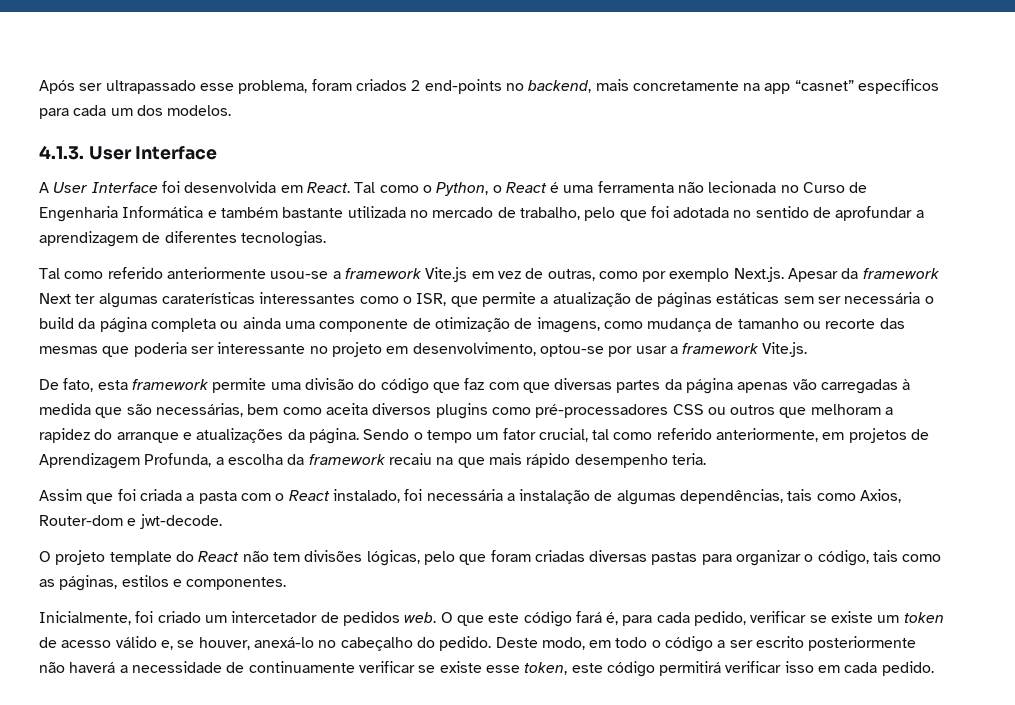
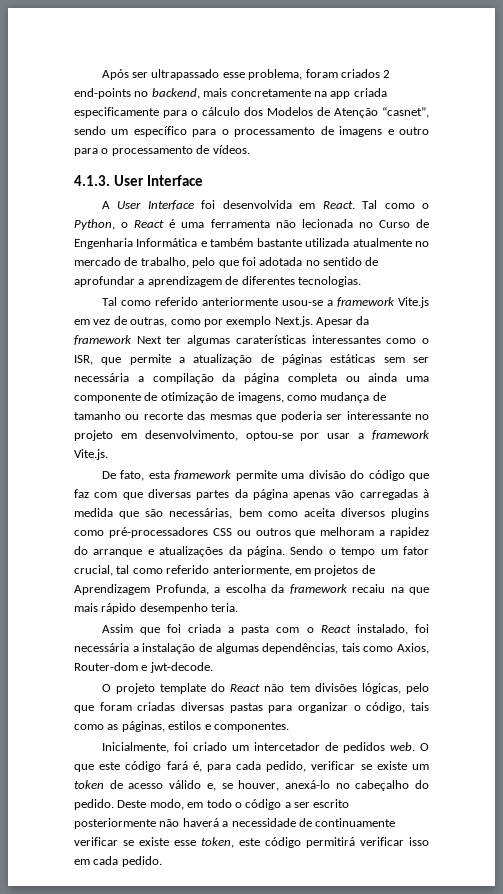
[794,79,940,94] [39,105,232,119] “casnet” específicos para cada um dos modelos. -> [353,88,387,97] [74,107,429,118] [74,126,430,137] [74,145,250,156] criada especificamente para o cálculo dos Modelos de Atenção “casnet”, sendo um específico para o processamento de imagens e outro para o processamento de vídeos.
(406, 212) none -> [352,238,412,247] atualmente
[924,296,934,304] [39,317,74,329] o build -> [137,373,214,384] a compilação

